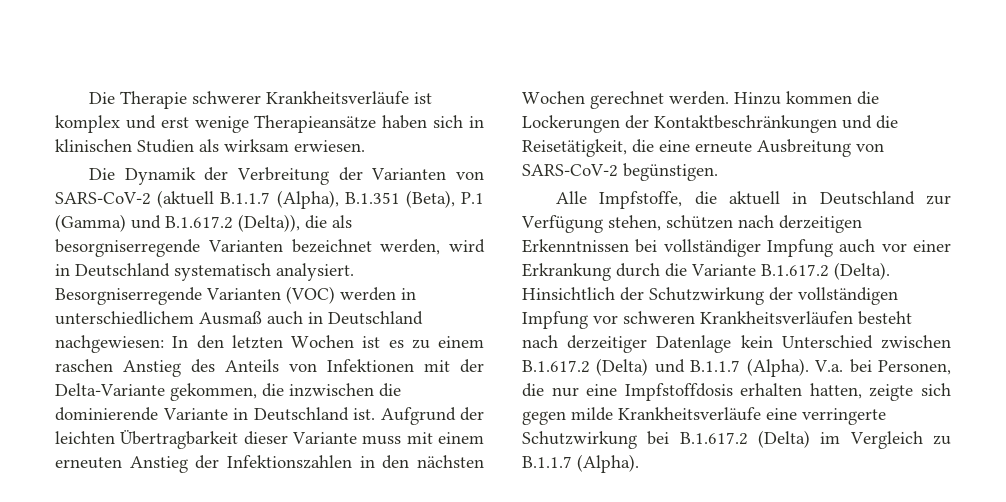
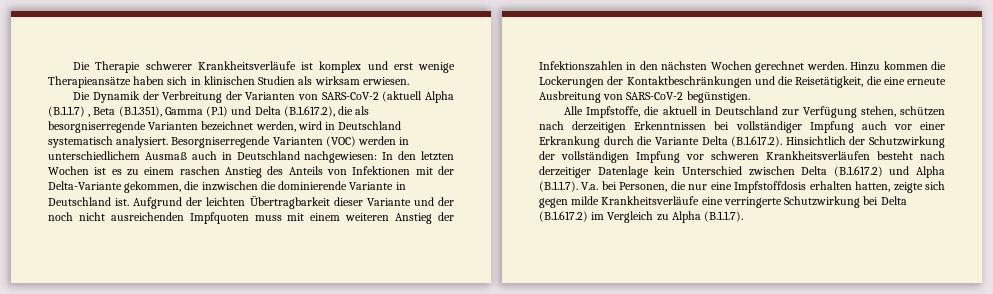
[220,190,485,209] [55,214,300,232] B.1.1.7 (Alpha), B.1.351 (Beta), P.1 (Gamma) und B.1.617.2 (Delta)), -> [425,91,454,103] [48,106,335,117] Alpha (B.1.1.7) , Beta (B.1.351), Gamma (P.1) und Delta (B.1.617.2),
(357, 438) none -> [413,197,454,206] [48,212,249,224] und der noch nicht ausreichenden Impfquoten
[55,457,122,469] erneuten -> [345,213,390,221] weiteren
[761,262,890,280] B.1.617.2 (Delta). -> [701,136,783,147] Delta (B.1.617.2).
[522,358,809,377] B.1.617.2 (Delta) und B.1.1.7 (Alpha). -> [801,166,945,178] [539,181,578,192] Delta (B.1.617.2) und Alpha (B.1.1.7).
[679,430,810,448] B.1.617.2 (Delta) -> [880,196,907,205] [539,211,588,222] Delta (B.1.617.2)
[522,454,639,473] B.1.1.7 (Alpha). -> [671,211,744,223] Alpha (B.1.1.7).

